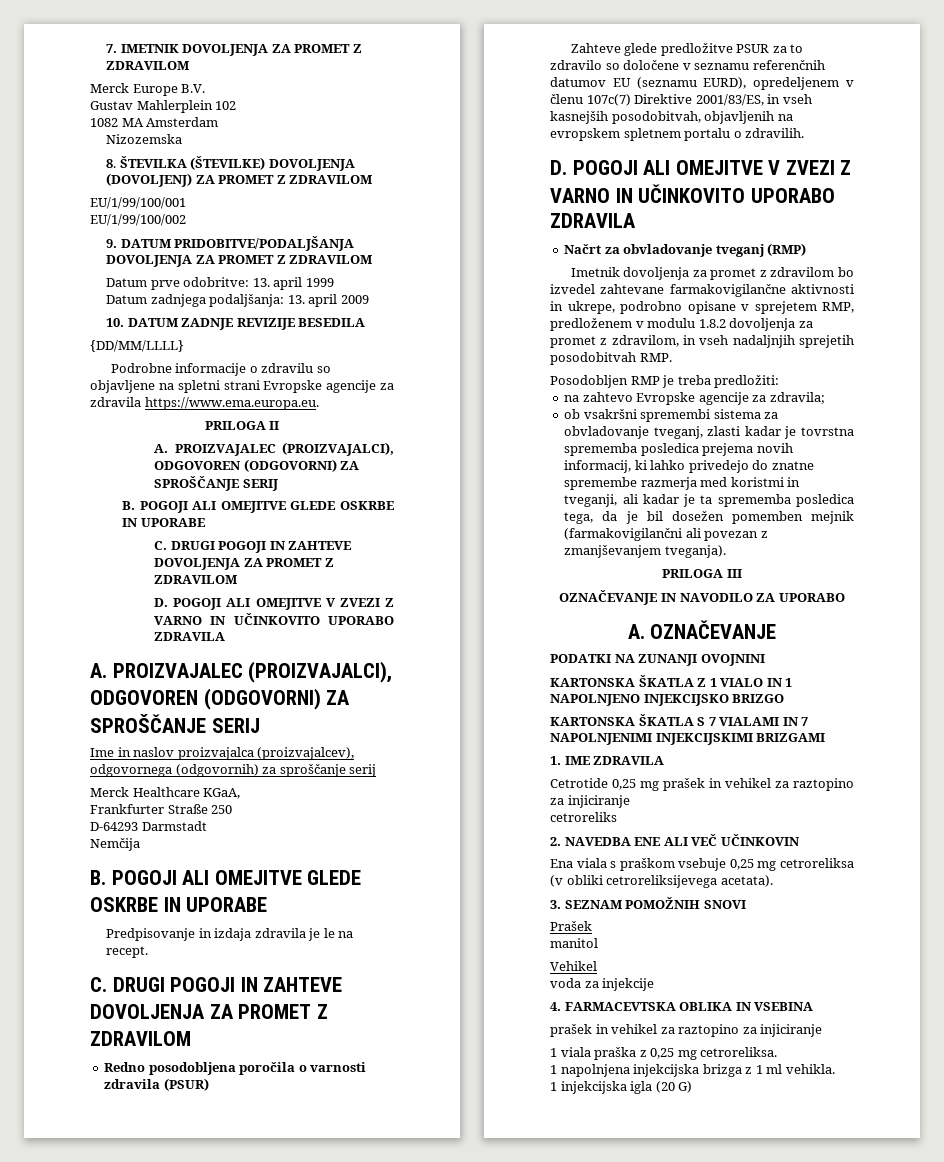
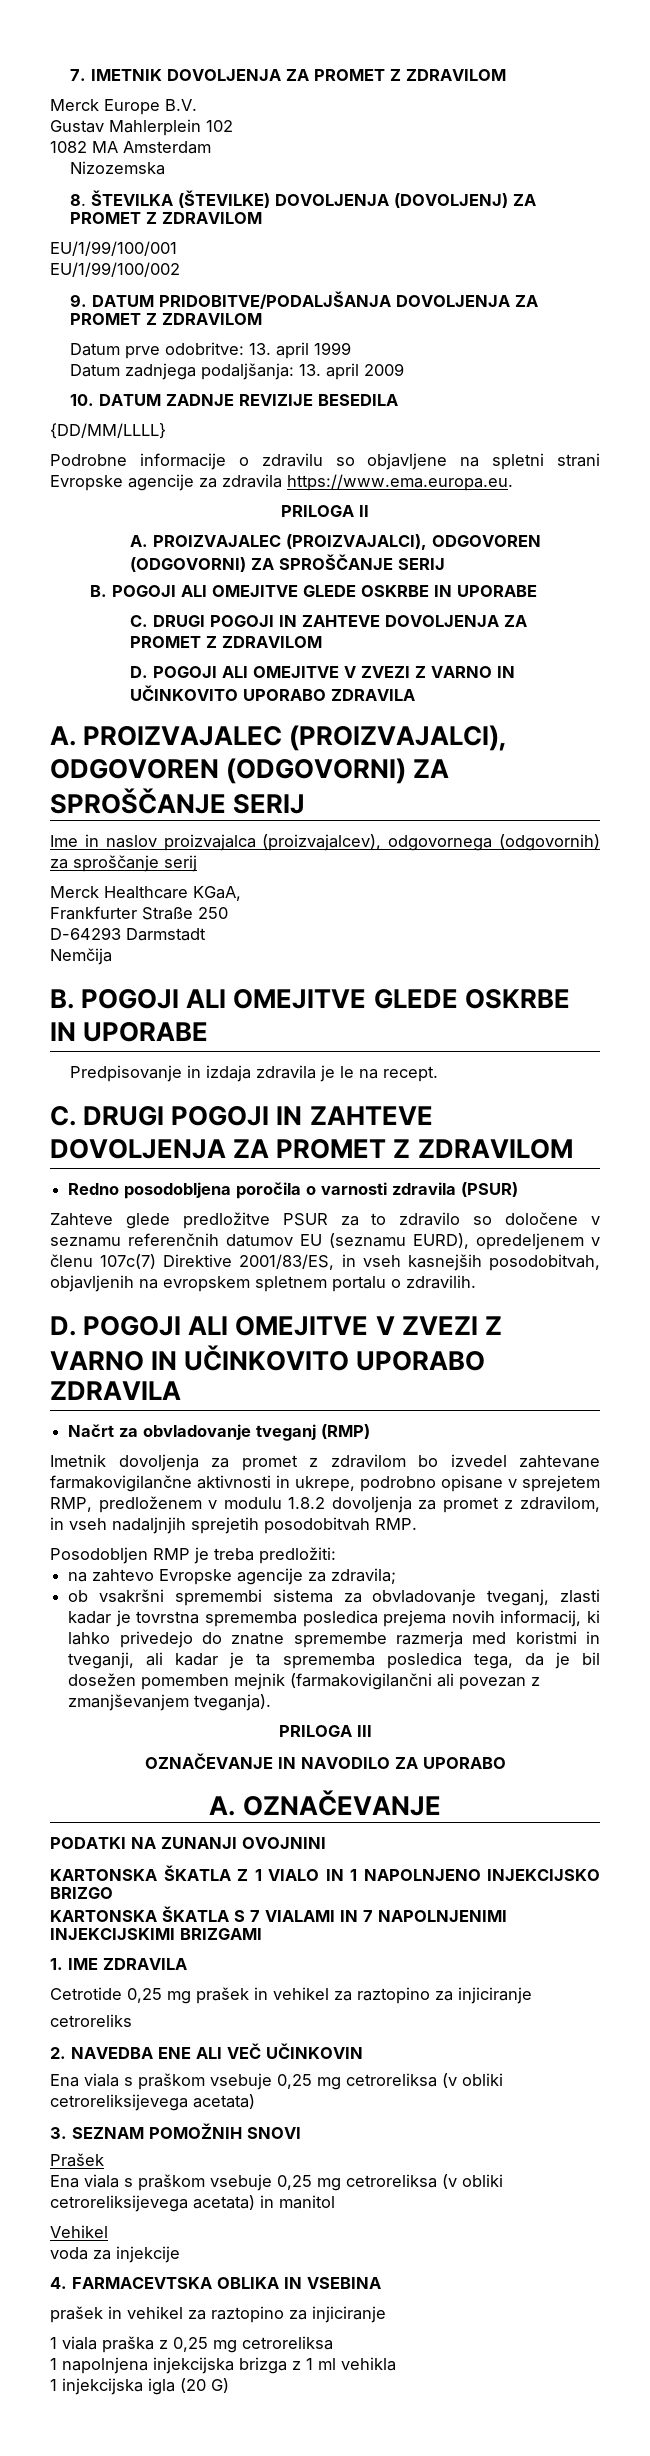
[720,875,773,887] acetata). -> [193,2094,255,2109] acetata)
(592, 926) none -> [50,2174,503,2191] [50,2195,274,2212] Ena viala s praškom vsebuje 0,25 mg cetroreliksa (v obliki cetroreliksijevega acetata) in
[700,1047,778,1057] cetroreliksa. -> [242,2336,333,2350] cetroreliksa
[785,1064,835,1074] vehikla. -> [341,2357,396,2371] vehikla

